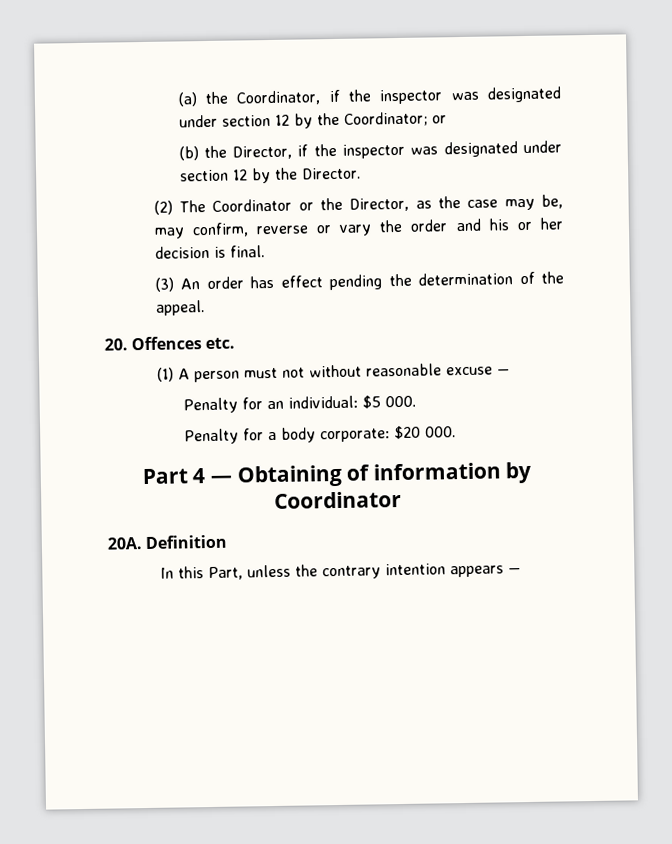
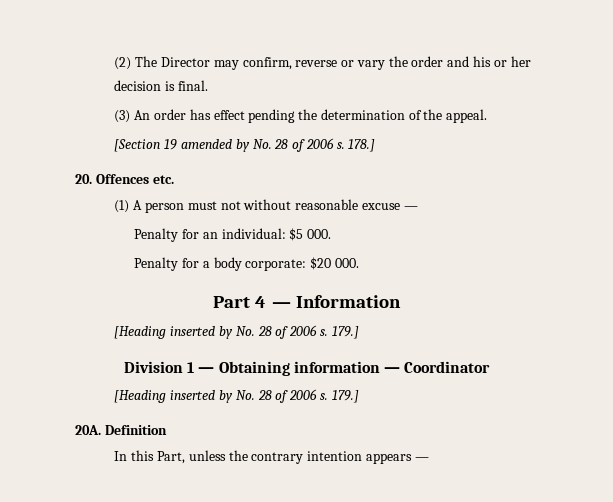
[177,86,561,107] [178,111,447,129] [178,140,562,161] [179,167,361,184] [153,194,563,215] (a) the Coordinator, if the inspector was designated under section 12 by the Coordinator; or // (b) the Director, if the inspector was designated under section 12 by the Director. // (2) The Coordinator or the Director, as the case may be, -> [114,56,211,70] (2) The Director
(205, 308) none -> [114,138,376,152] // [Section 19 amended by No. 28 of 2006 s. 178.]
[236,461,532,488] [273,490,402,509] Obtaining of information by Coordinator -> [295,295,401,308] [114,325,359,339] [123,361,491,376] [114,389,359,403] Information // [Heading inserted by No. 28 of 2006 s. 179.] // Division 1 — Obtaining information — Coordinator // [Heading inserted by No. 28 of 2006 s. 179.]

